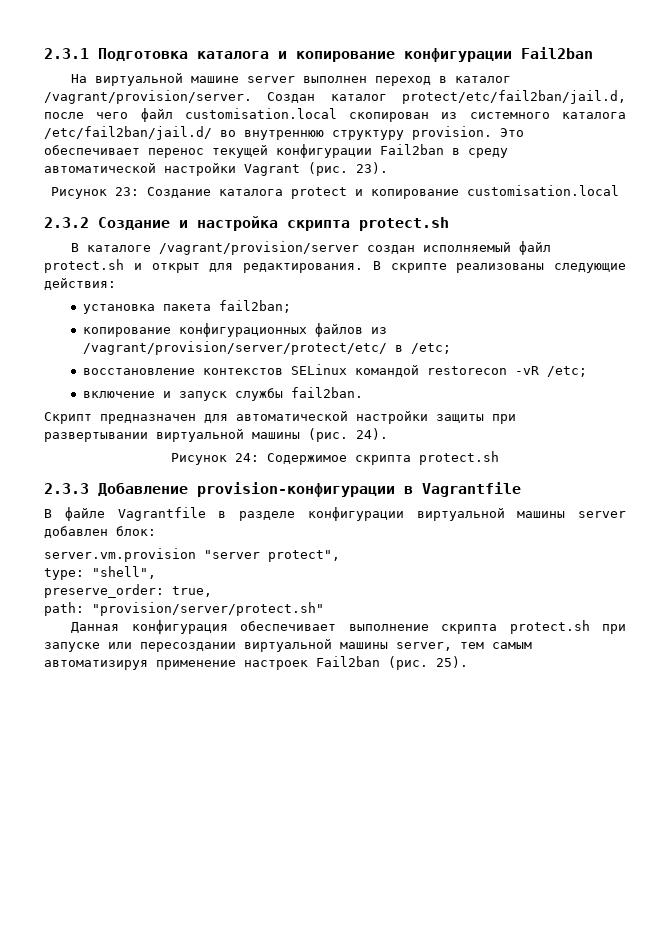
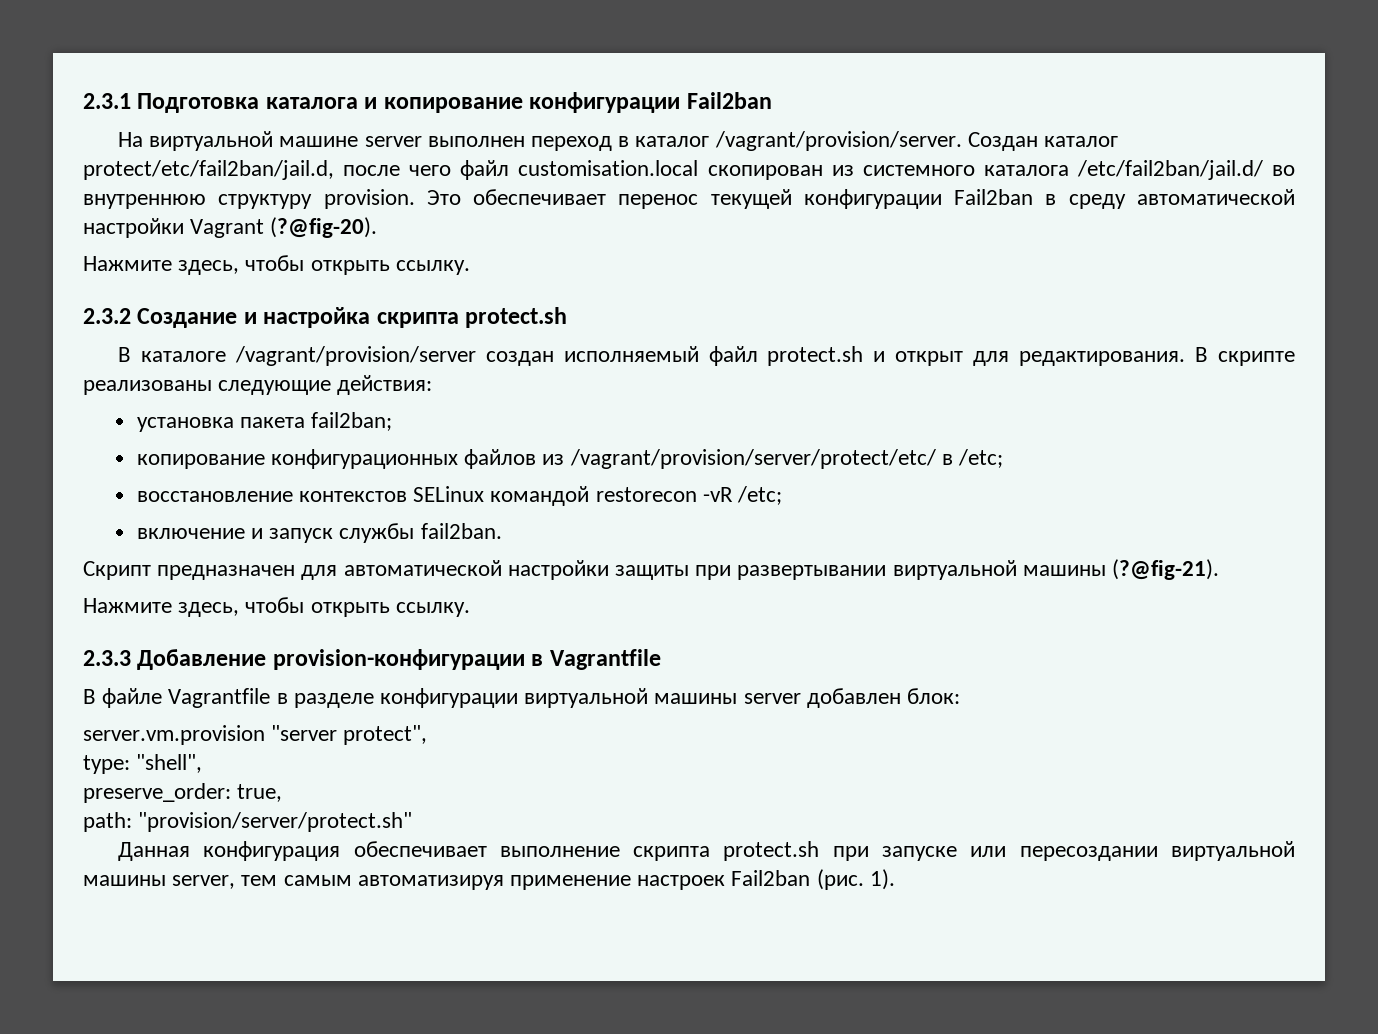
[308,162,388,176] [51,185,619,199] (рис. 23). // Рисунок 23: Создание каталога protect и копирование customisation.local -> [270,217,378,238] [83,255,470,275] (?@fig-20). // Нажмите здесь, чтобы открыть ссылку.
[308,428,388,442] [171,451,499,465] (рис. 24). // Рисунок 24: Содержимое скрипта protect.sh -> [1112,559,1220,580] [83,597,470,617] (?@fig-21). // Нажмите здесь, чтобы открыть ссылку.
[436,656,468,668] 25). -> [869,869,895,890] 1).

